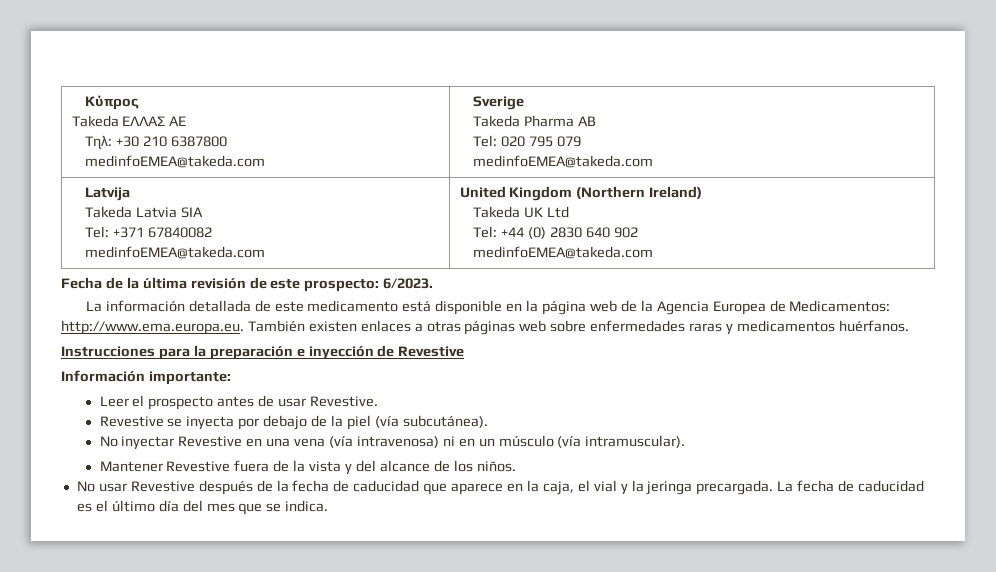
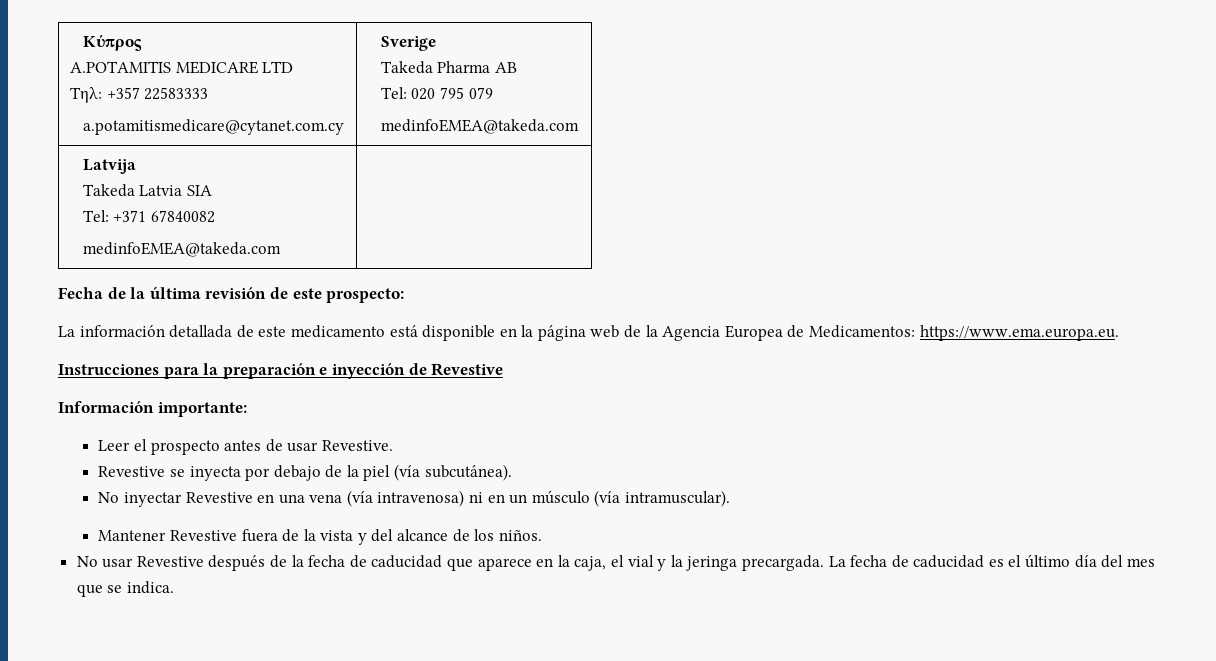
[71,115,187,127] [85,135,227,150] [85,155,266,168] Τakeda ΕΛΛΑΣ ΑΕ // Τηλ: +30 210 6387800 // medinfoEMEA@takeda.com -> [69,61,294,74] [69,87,209,103] [82,119,344,135] A.POTAMITIS MEDICARE LTD // Τηλ: +357 22583333 // a.potamitismedicare@cytanet.com.cy
[459,186,703,201] [473,206,569,218] [473,226,638,239] [473,246,654,259] United Kingdom (Northern Ireland) // Takeda UK Ltd // Tel: +44 (0) 2830 640 902 // medinfoEMEA@takeda.com -> (281, 249) none
[383,278,434,289] 6/2023. -> (405, 295) none
[61,320,909,335] http://www.ema.europa.eu. También existen enlaces a otras páginas web sobre enfermedades raras y medicamentos huérfanos. -> [919,325,1119,341] https://www.ema.europa.eu.

